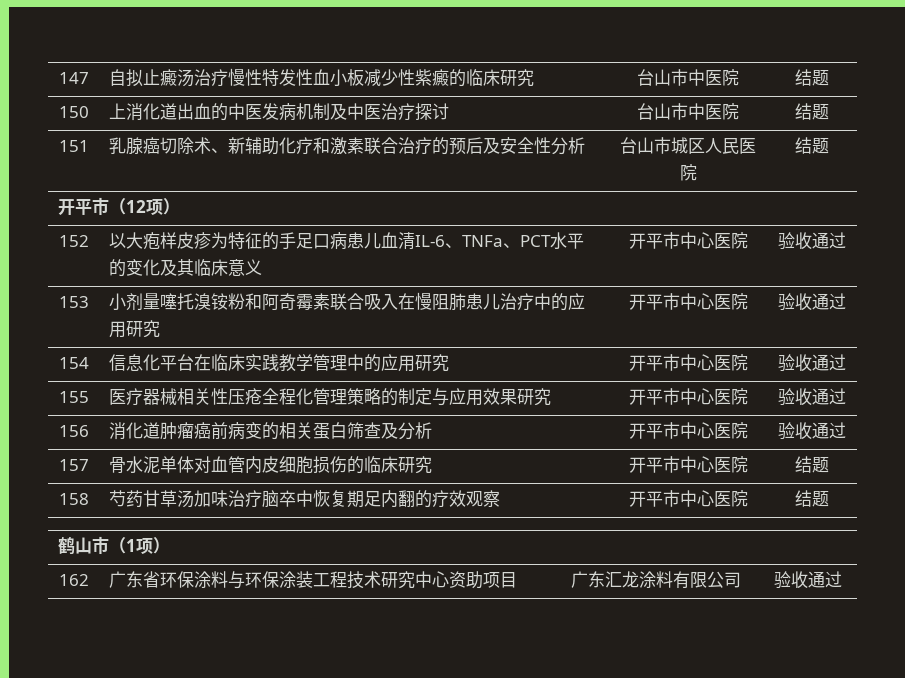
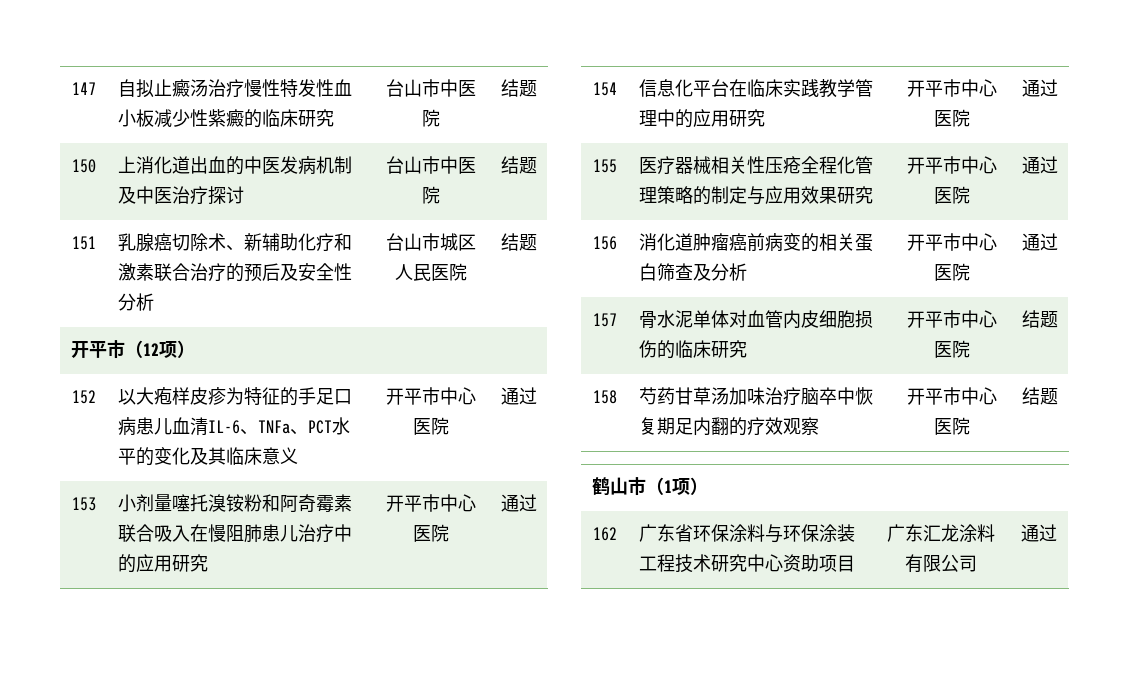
[778,232,812,250] 验收 -> (449, 426) none
[778,293,812,311] 验收 -> (449, 533) none
[778,354,812,372] 验收 -> (970, 118) none
[778,388,812,406] 验收 -> (970, 195) none
[778,422,812,440] 验收 -> (970, 272) none
[773,571,808,589] 验收 -> (977, 563) none

